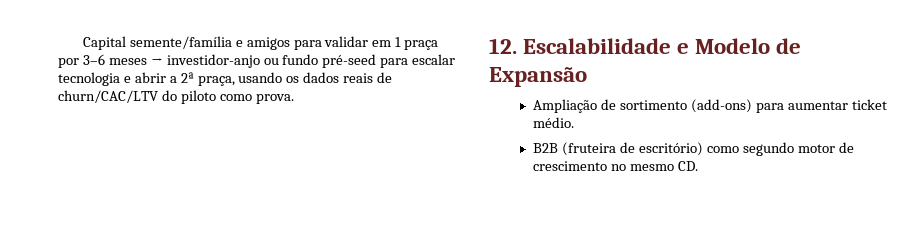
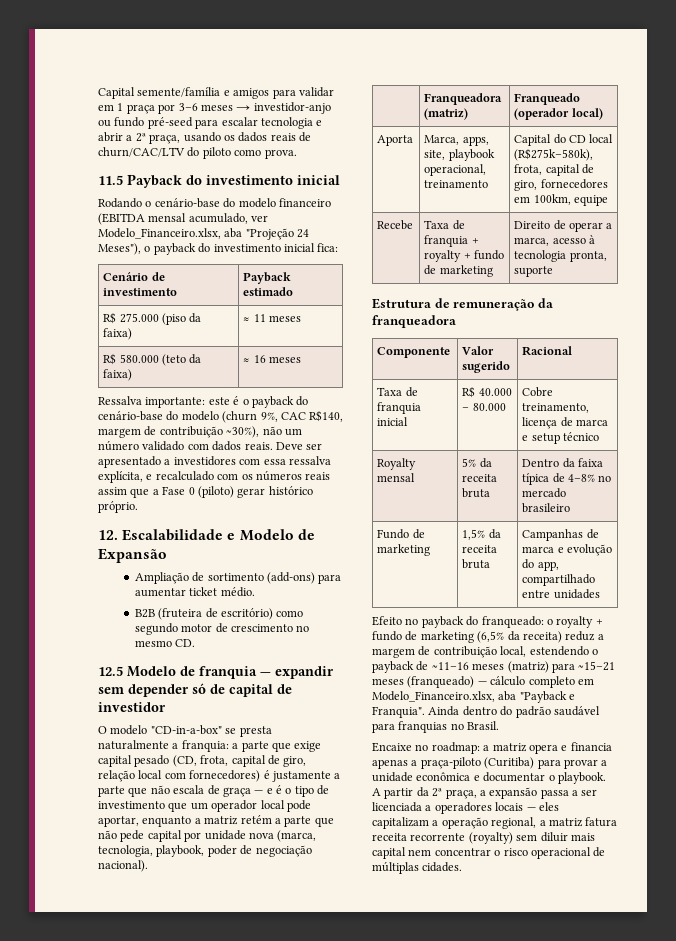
(294, 99) none -> [98,174,340,188] [98,198,331,208] [98,213,269,225] [98,228,310,240] [98,243,339,255] [103,272,165,281] [103,288,178,296] [243,272,292,284] [243,287,294,296] [103,312,202,325] [103,328,133,340] [243,314,302,322] [103,353,202,366] [103,369,133,381] [243,355,302,363] [98,396,309,408] [98,410,344,423] [98,426,302,438] [98,440,323,451] [98,456,331,468] [98,470,331,483] [98,486,313,498] [98,501,138,513] // 11.5 Payback do investimento inicial // Rodando o cenário-base do modelo financeiro (EBITDA mensal acumulado, ver Modelo_Financeiro.xlsx, aba "Projeção 24 Meses"), o payback do investimento inicial fica: // Cenário de investimento | Payback estimado // R$ 275.000 (piso da faixa) | ≈ 11 meses // R$ 580.000 (teto da faixa) | ≈ 16 meses // Ressalva importante: este é o payback do cenário-base do modelo (churn 9%, CAC R$140, margem de contribuição ~30%), não um número validado com dados reais. Deve ser apresentado a investidores com essa ressalva explícita, e recalculado com os números reais assim que a Fase 0 (piloto) gerar histórico próprio.
(699, 166) none -> [98,666,334,679] [98,683,292,697] [98,702,166,712] [98,725,272,737] [98,740,322,752] [98,755,307,767] [98,770,341,782] [98,785,330,797] [98,800,311,812] [98,815,334,827] [98,830,317,842] [98,845,312,857] [98,860,148,872] [424,93,503,105] [424,108,469,120] [514,93,581,105] [514,108,603,120] [377,135,414,146] [424,135,489,146] [424,149,495,161] [424,164,487,176] [424,180,489,188] [514,134,614,146] [514,148,594,161] [514,164,595,176] [514,179,608,191] [514,194,609,206] [377,220,414,230] [424,220,465,230] [424,235,479,247] [424,250,505,262] [424,265,493,277] [514,220,613,232] [514,235,596,246] [514,250,607,262] [514,266,554,277] [372,298,553,311] [372,315,456,328] [377,347,451,358] [462,346,495,355] [462,361,511,373] [522,346,573,356] [377,387,418,397] [377,402,422,414] [377,417,409,426] [462,386,512,398] [462,403,506,411] [522,387,554,397] [522,403,590,413] [522,417,609,429] [522,432,600,444] [377,458,417,470] [377,473,416,482] [462,458,492,468] [462,474,498,482] [462,488,491,498] [522,458,604,468] [522,473,612,485] [522,488,567,498] [522,503,571,513] [377,529,425,539] [377,544,431,556] [462,529,501,540] [462,545,498,553] [462,559,491,569] [522,529,599,541] [522,544,613,556] [522,559,559,571] [522,574,596,586] [522,589,600,599] [372,616,603,628] [372,631,604,643] [372,646,598,658] [372,661,616,673] [372,676,594,688] [372,691,576,703] [372,706,600,718] [372,721,500,733] [372,742,612,754] [372,757,608,769] [372,772,606,784] [372,787,598,799] [372,802,559,814] [372,817,618,829] [372,832,595,844] [372,847,606,859] [372,861,463,874] // 12.5 Modelo de franquia — expandir sem depender só de capital de investidor // O modelo "CD-in-a-box" se presta naturalmente a franquia: a parte que exige capital pesado (CD, frota, capital de giro, relação local com fornecedores) é justamente a parte que não escala de graça — e é o tipo de investimento que um operador local pode aportar, enquanto a matriz retém a parte que não pede capital por unidade nova (marca, tecnologia, playbook, poder de negociação nacional). // | Franqueadora (matriz) | Franqueado (operador local) // Aporta | Marca, apps, site, playbook operacional, treinamento | Capital do CD local (R$275k–580k), frota, capital de giro, fornecedores em 100km, equipe // Recebe | Taxa de franquia + royalty + fundo de marketing | Direito de operar a marca, acesso à tecnologia pronta, suporte // Estrutura de remuneração da franqueadora // Componente | Valor sugerido | Racional // Taxa de franquia inicial | R$ 40.000 – 80.000 | Cobre treinamento, licença de marca e setup técnico // Royalty mensal | 5% da receita bruta | Dentro da faixa típica de 4–8% no mercado brasileiro // Fundo de marketing | 1,5% da receita bruta | Campanhas de marca e evolução do app, compartilhado entre unidades // Efeito no payback do franqueado: o royalty + fundo de marketing (6,5% da receita) reduz a margem de contribuição local, estendendo o payback de ~11–16 meses (matriz) para ~15–21 meses (franqueado) — cálculo completo em Modelo_Financeiro.xlsx, aba "Payback e Franquia". Ainda dentro do padrão saudável para franquias no Brasil. // Encaixe no roadmap: a matriz opera e financia apenas a praça-piloto (Curitiba) para provar a unidade econômica e documentar o playbook. A partir da 2ª praça, a expansão passa a ser licenciada a operadores locais — eles capitalizam a operação regional, a matriz fatura receita recorrente (royalty) sem diluir mais capital nem concentrar o risco operacional de múltiplas cidades.

